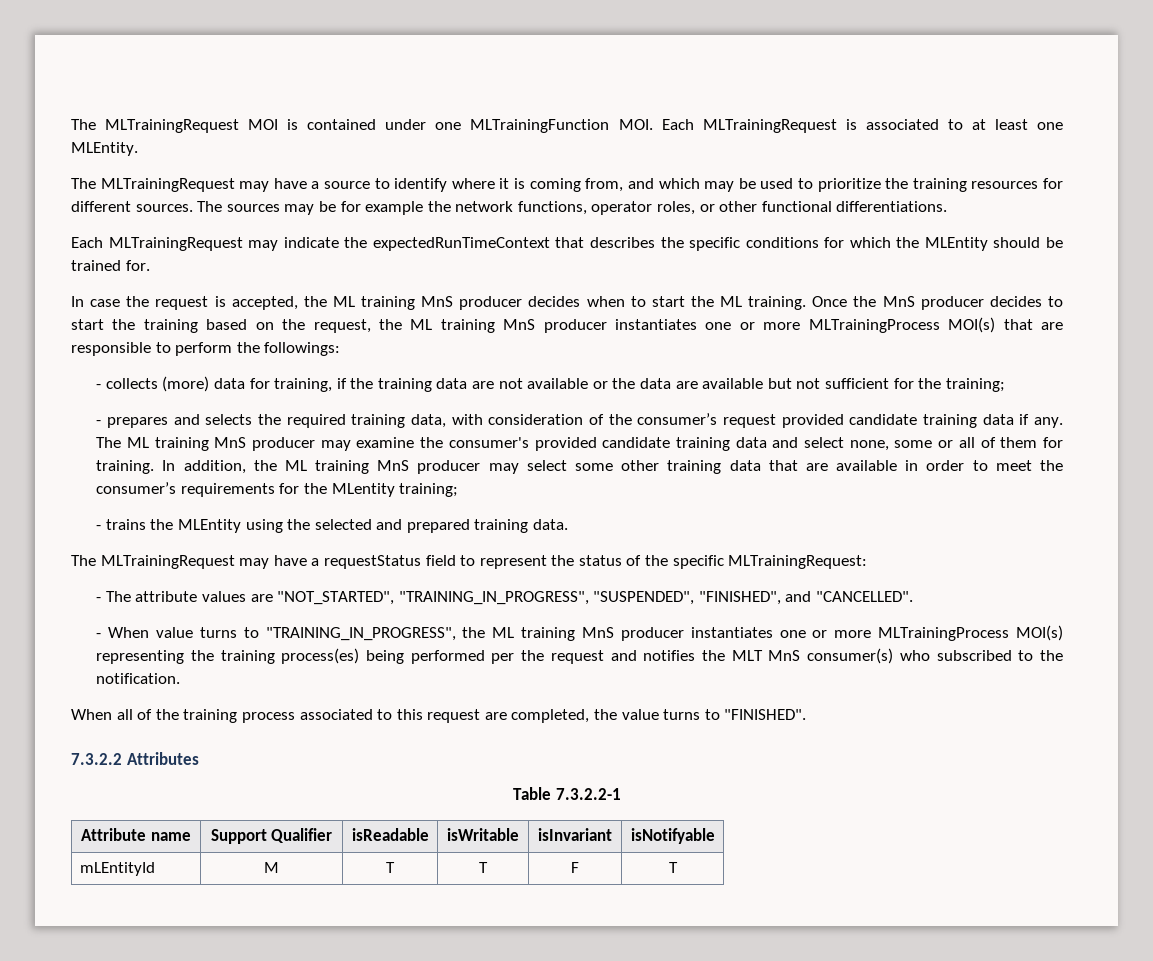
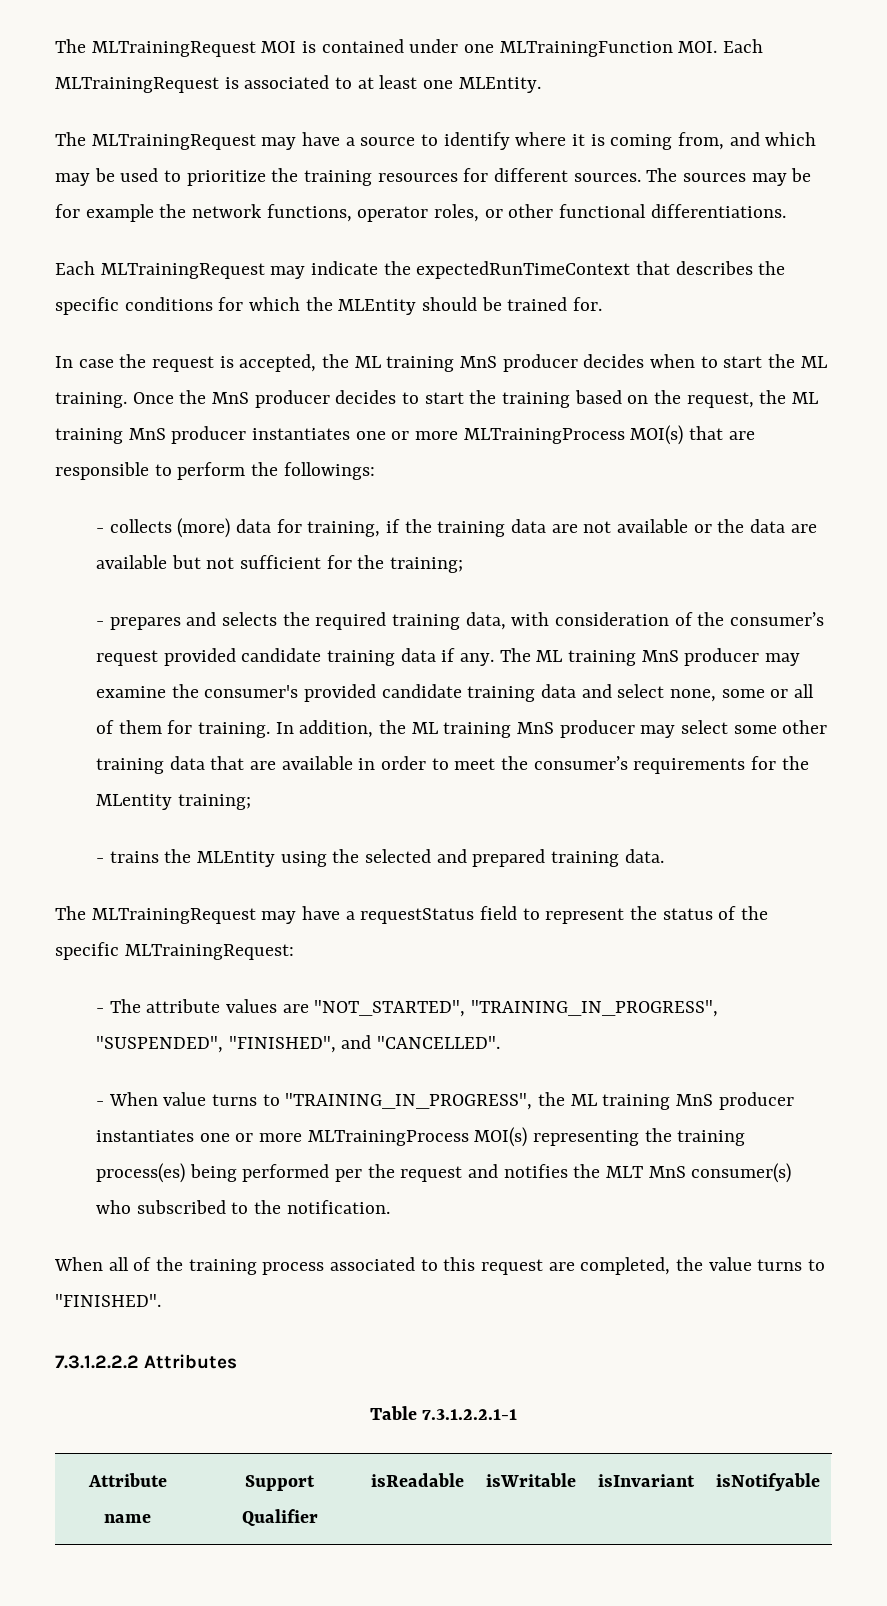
[71,753,122,765] 7.3.2.2 -> [55,1355,139,1369] 7.3.1.2.2.2
[555,788,621,800] 7.3.2.2-1 -> [422,1409,518,1420] 7.3.1.2.2.1-1
[79,862,155,876] [264,862,279,873] [386,862,395,873] [479,862,488,873] [571,862,579,873] [668,862,678,873] // mLEntityId | M | T | T | F | T -> (820, 1482) none

